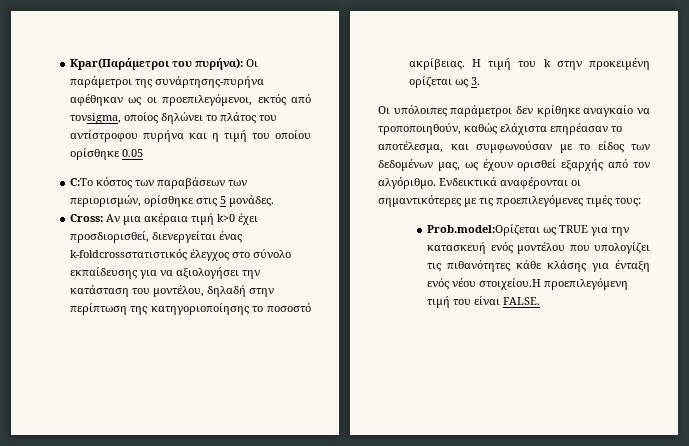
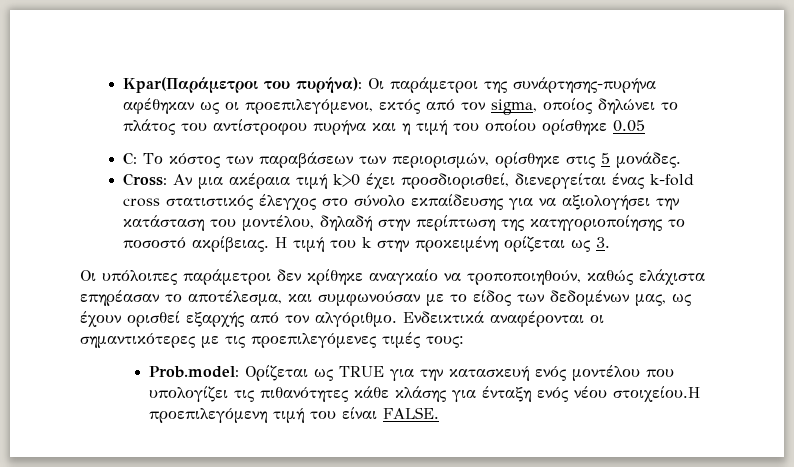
[69,113,121,124] τονsigma, -> [461,99,538,115] τον sigma,
[69,178,93,186] C:Το -> [123,152,164,165] C: Το
[69,249,187,261] k-foldcrossστατιστικός -> [650,174,695,186] [123,195,254,210] k-fold cross στατιστικός
[427,224,541,236] Prob.model:Ορίζεται -> [149,365,309,381] Prob.model: Ορίζεται

